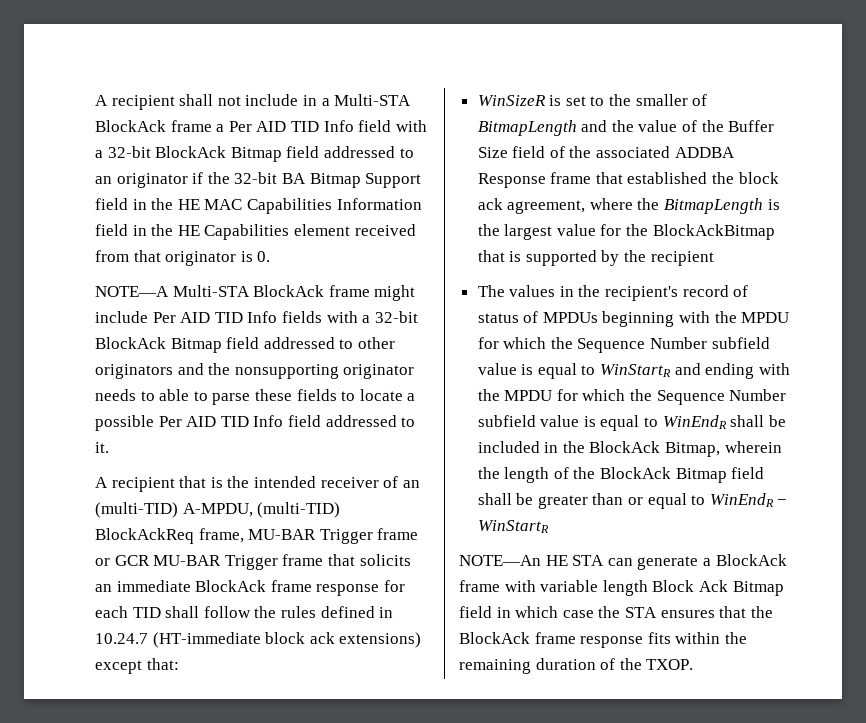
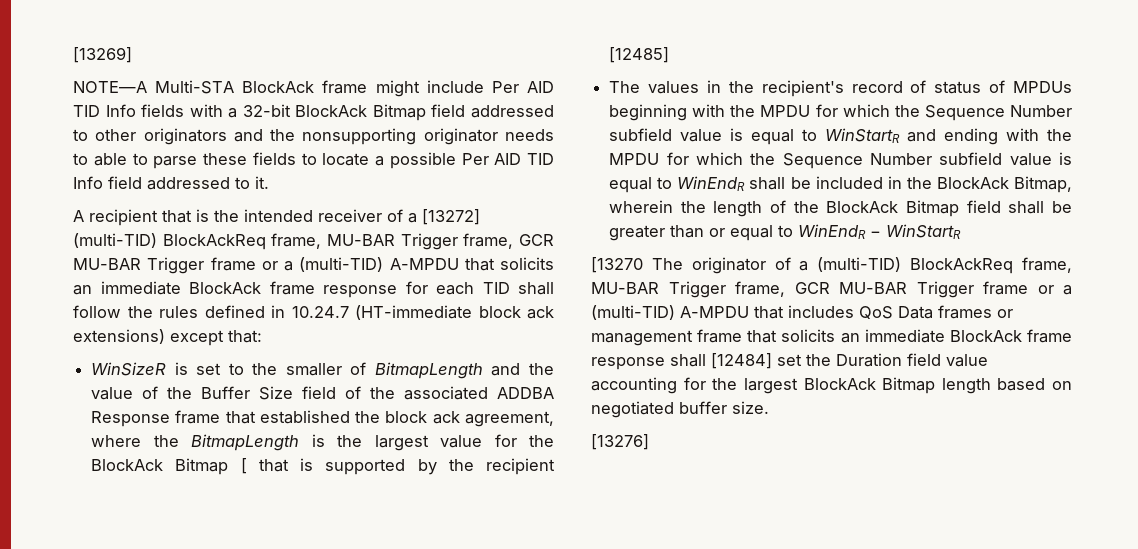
[95,94,412,110] [95,120,427,132] [95,146,414,162] [95,172,422,188] [95,198,422,214] [95,224,416,240] [95,250,271,266] A recipient shall not include in a Multi-STA BlockAck frame a Per AID TID Info field with a 32-bit BlockAck Bitmap field addressed to an originator if the 32-bit BA Bitmap Support field in the HE MAC Capabilities Information field in the HE Capabilities element received from that originator is 0. -> [73,47,132,63] [13269]
[402,480,420,488] [95,502,341,518] [95,528,419,544] [95,554,324,570] an (multi-TID) A-MPDU, (multi-TID) BlockAckReq frame, MU-BAR Trigger frame or GCR MU-BAR Trigger frame -> [408,209,480,225] [73,233,554,250] [73,257,459,274] a [13272] (multi-TID) BlockAckReq frame, MU-BAR Trigger frame, GCR MU-BAR Trigger frame or a (multi-TID) A-MPDU
[652,224,775,240] BlockAckBitmap -> [91,458,247,475] BlockAck Bitmap [
(714, 258) none -> [609,47,670,63] [12485]
[459,554,787,570] [459,580,784,596] [459,606,773,618] [459,632,747,648] [459,658,694,674] NOTE—An HE STA can generate a BlockAck frame with variable length Block Ack Bitmap field in which case the STA ensures that the BlockAck frame response fits within the remaining duration of the TXOP. -> [591,257,1072,274] [591,281,1072,298] [591,305,1013,320] [591,329,1072,346] [591,353,988,370] [591,377,1072,394] [591,401,769,418] [591,434,649,450] [13270 The originator of a (multi-TID) BlockAckReq frame, MU-BAR Trigger frame, GCR MU-BAR Trigger frame or a (multi-TID) A-MPDU that includes QoS Data frames or management frame that solicits an immediate BlockAck frame response shall [12484] set the Duration field value accounting for the largest BlockAck Bitmap length based on negotiated buffer size. // [13276]

